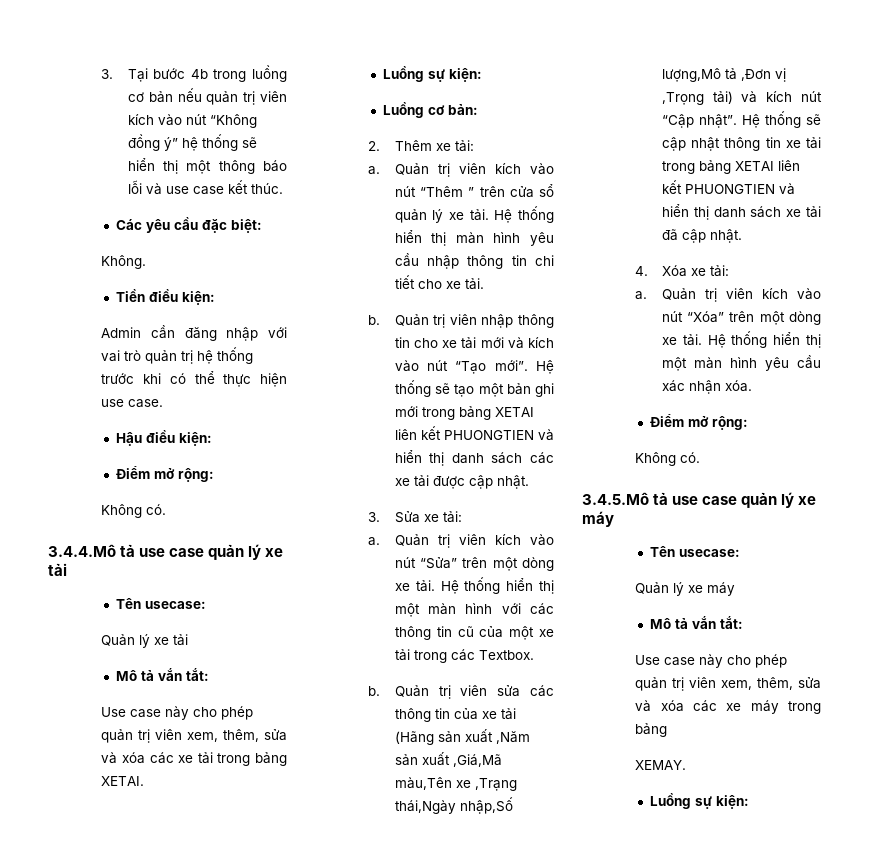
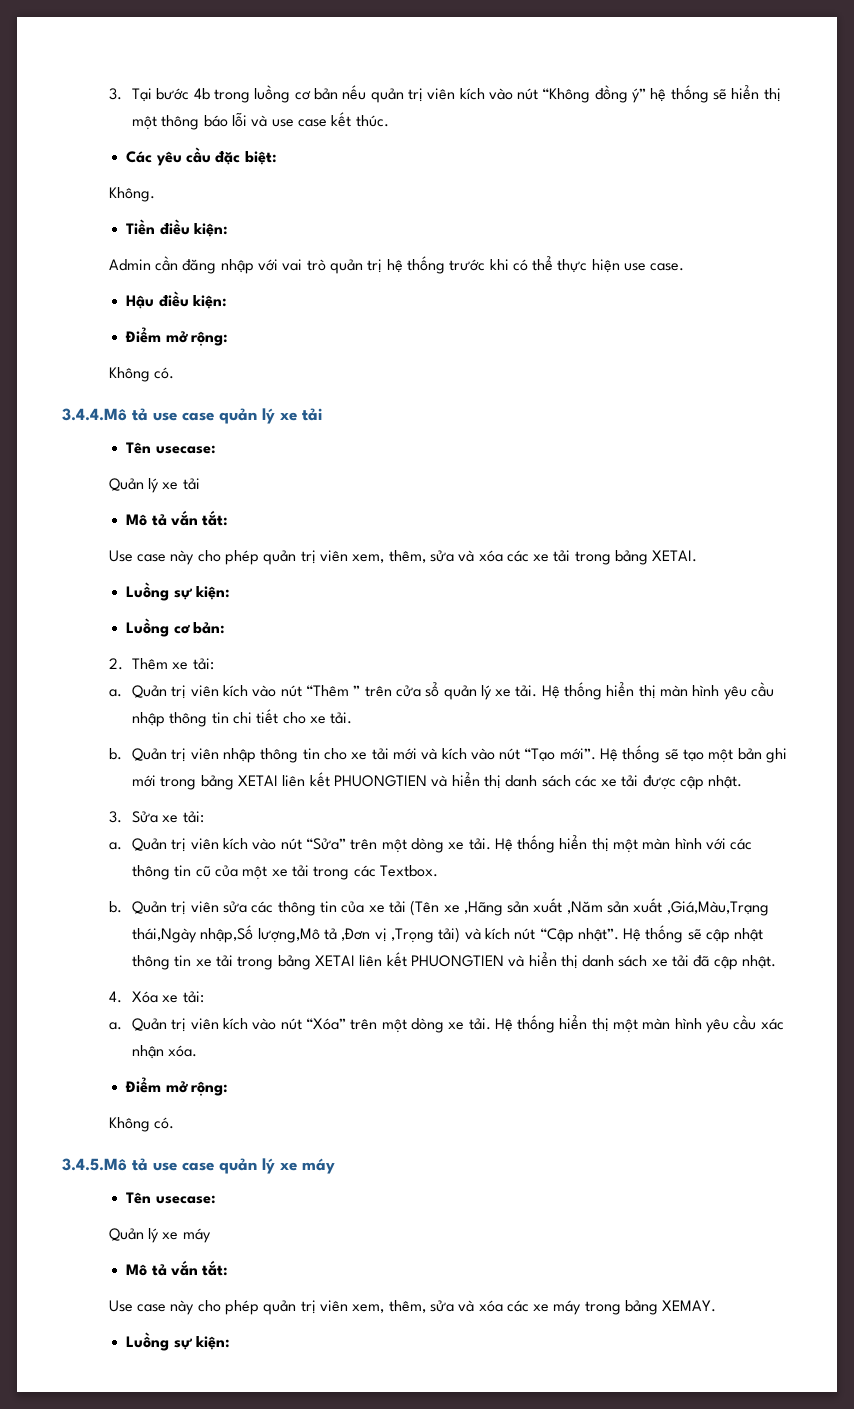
[394,731,434,745] (Hãng -> [410,900,503,916] (Tên xe ,Hãng
[452,754,502,767] [394,777,517,791] ,Giá,Mã màu,Tên xe ,Trạng -> [666,901,769,916] ,Giá,Màu,Trạng
(668, 730) // -> (659, 1307) none

